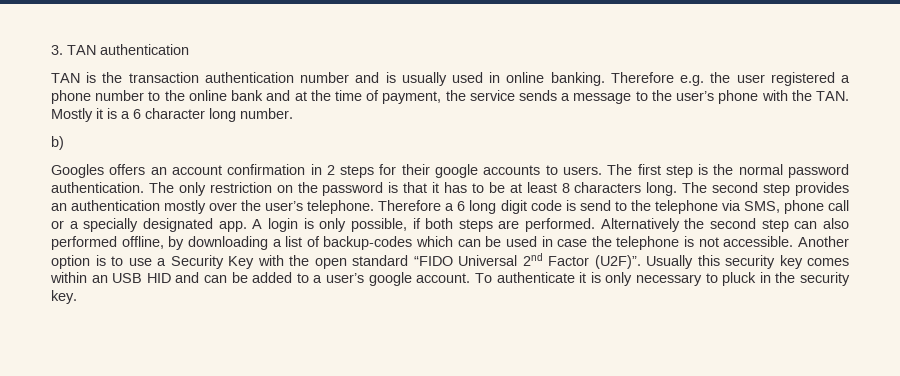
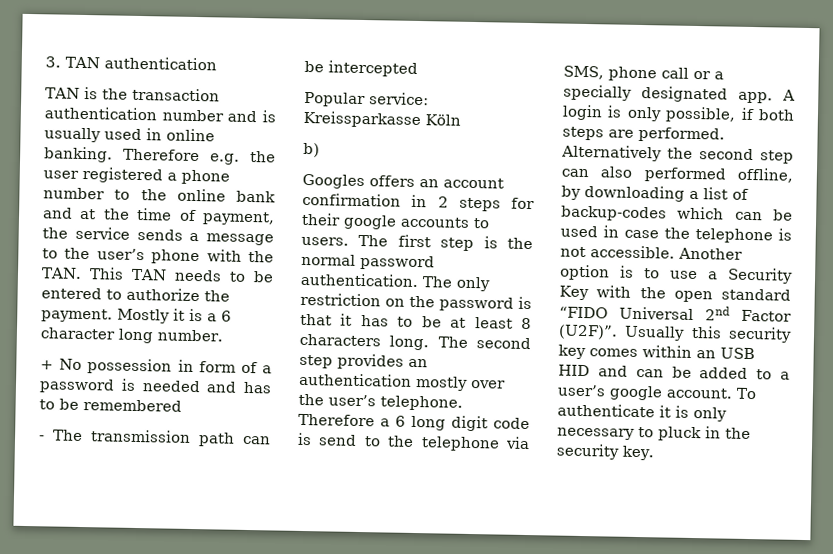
(850, 96) none -> [88,267,274,283] [41,287,230,302] [41,308,113,323] This TAN needs to be entered to authorize the payment.
(293, 113) none -> [40,358,272,375] [39,378,272,394] [39,398,182,412] [39,429,271,447] [304,60,418,77] [304,91,429,108] [303,110,461,129] // + No possession in form of a password is needed and has to be remembered // - The transmission path can be intercepted // Popular service: Kreissparkasse Köln

